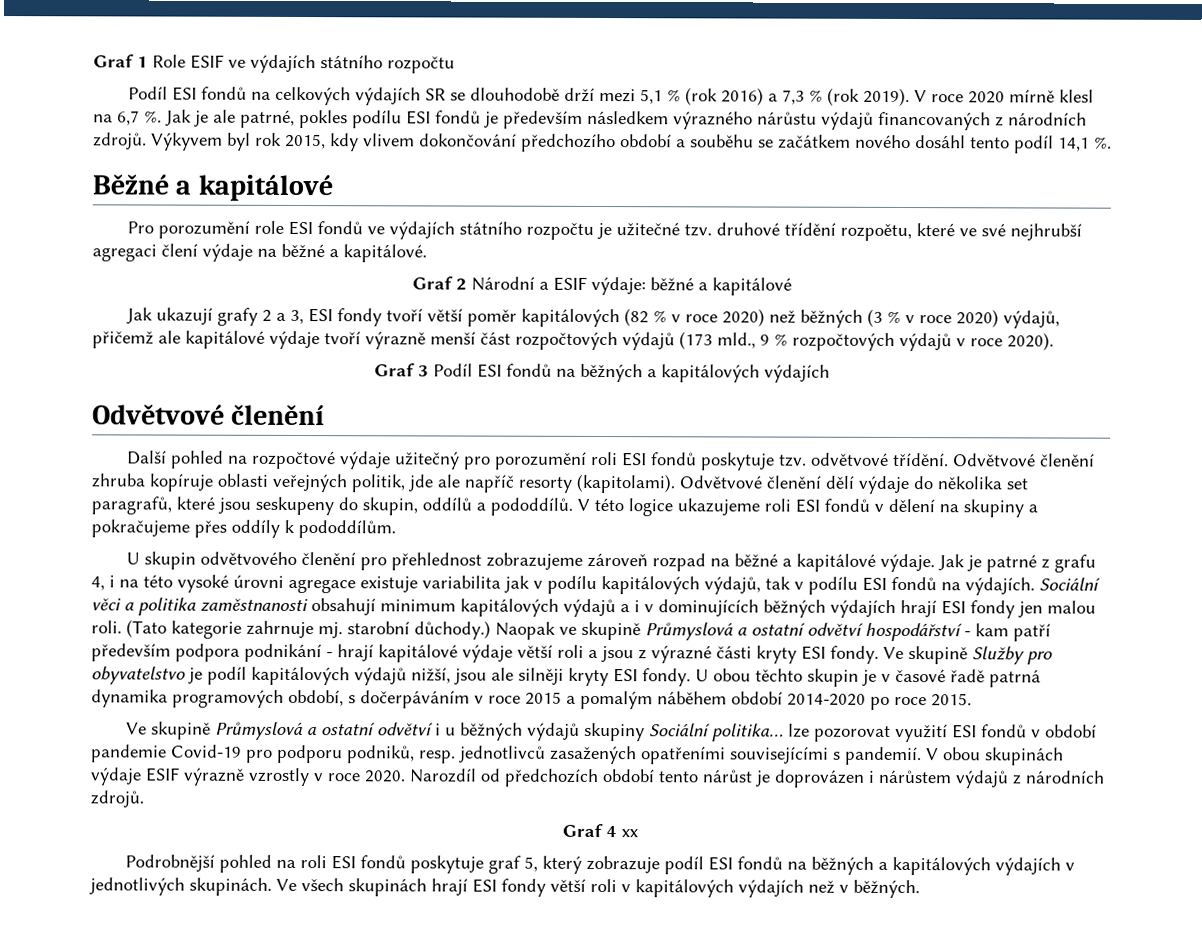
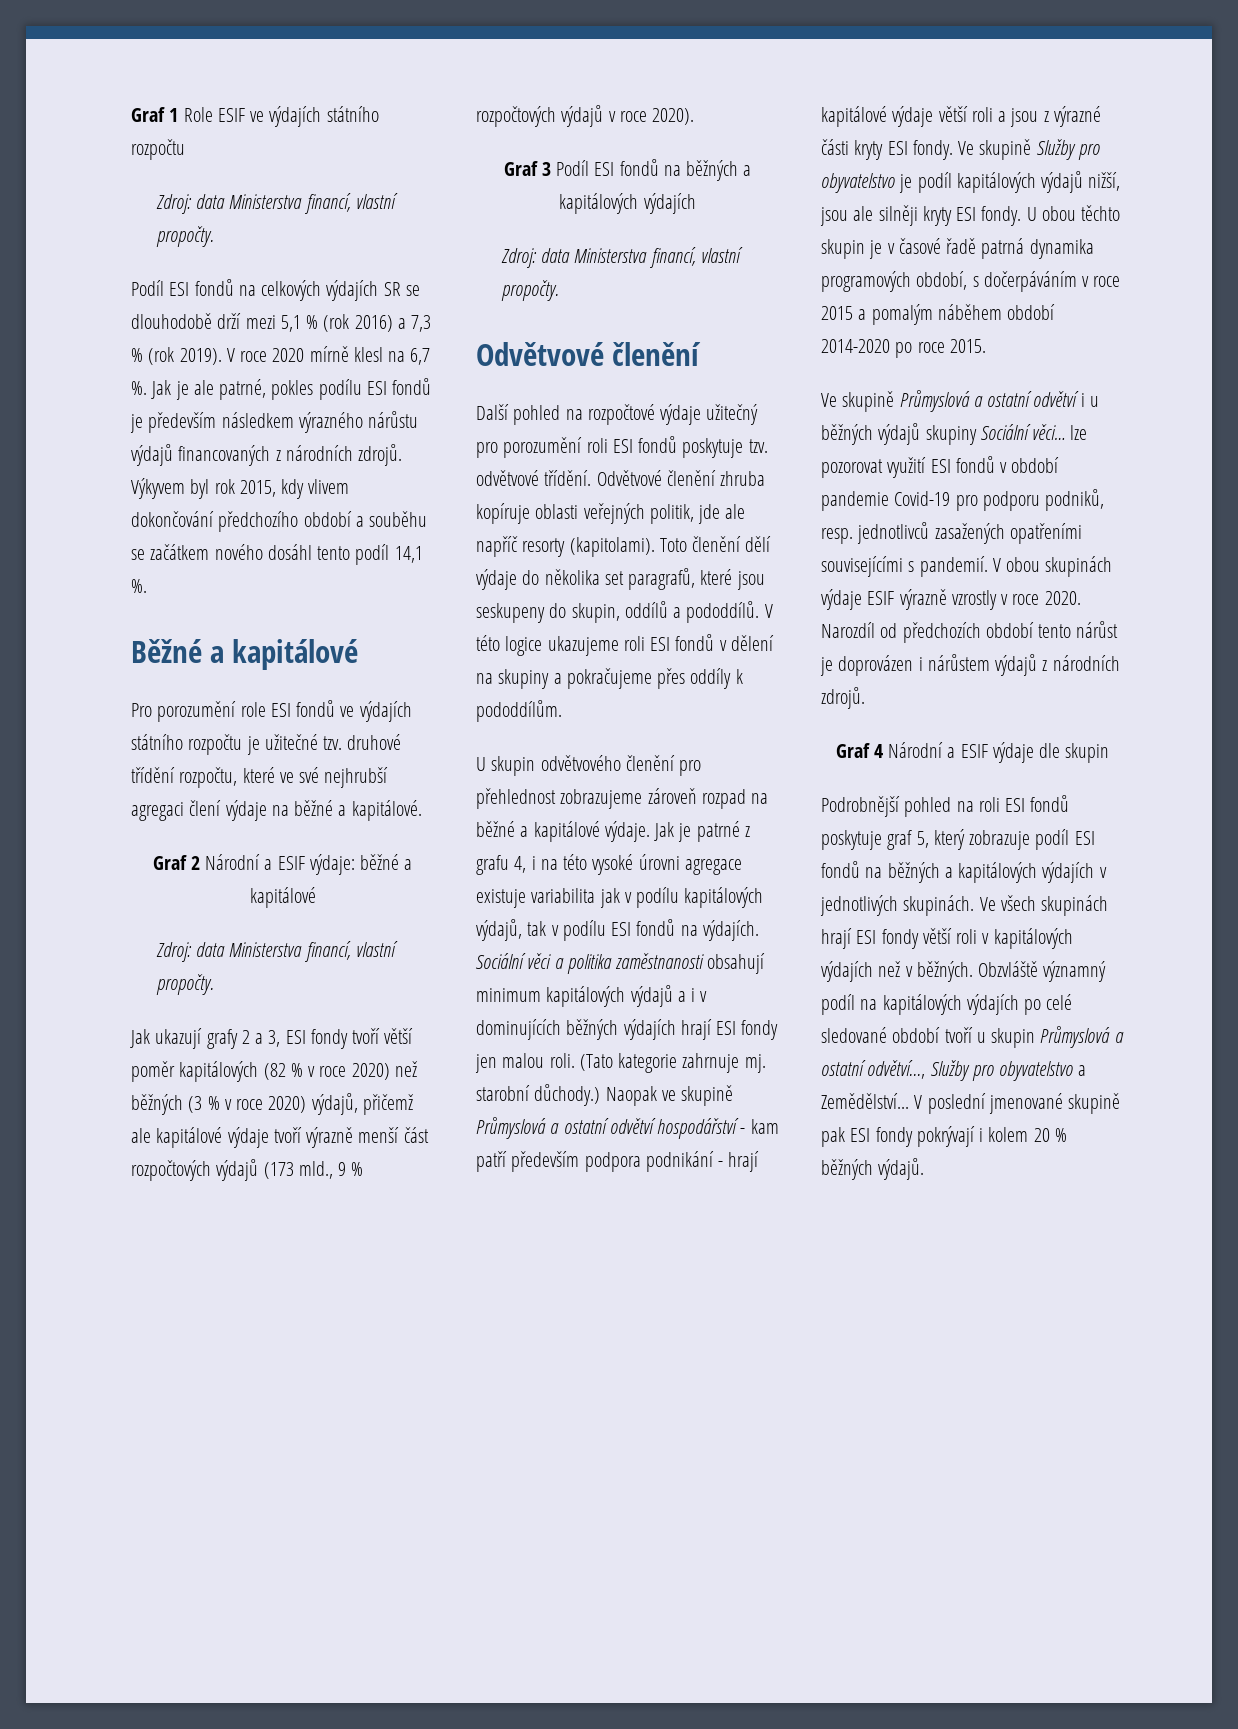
(455, 65) none -> [155,193,398,214] [155,226,214,247] // Zdroj: data Ministerstva financí, vlastní propočty.
[839,223,912,242] rozpoětu, -> [179,767,238,788] rozpočtu,
(792, 286) none -> [155,941,398,962] [155,974,214,995] // Zdroj: data Ministerstva financí, vlastní propočty.
(830, 373) none -> [500,247,743,268] [500,280,559,301] // Zdroj: data Ministerstva financí, vlastní propočty.
[679,475,762,489] Odvětvové -> [659,538,687,552] Toto
[711,723,784,742] politika… -> [1032,424,1066,440] věci…
[620,829,638,838] xx -> [888,742,1110,763] Národní a ESIF výdaje dle skupin
(920, 889) none -> [978,961,1107,982] [821,994,1073,1015] [821,1026,1124,1048] [821,1060,1087,1081] [821,1093,1121,1114] [821,1126,1067,1147] [821,1158,925,1180] Obzvláště významný podíl na kapitálových výdajích po celé sledované období tvoří u skupin Průmyslová a ostatní odvětví..., Služby pro obyvatelstvo a Zemědělství... V poslední jmenované skupině pak ESI fondy pokrývají i kolem 20 % běžných výdajů.

